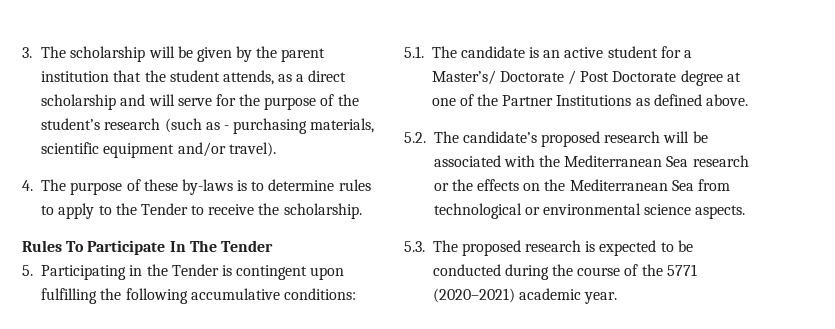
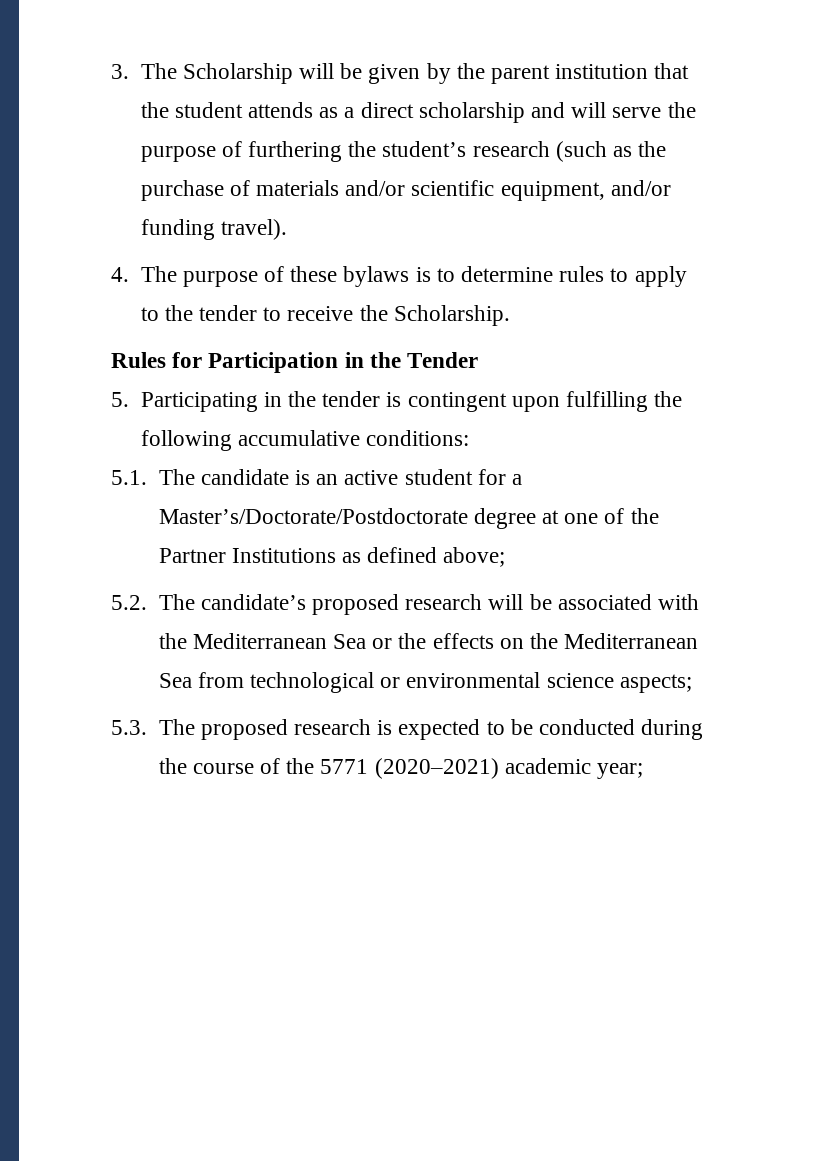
[70,46,146,62] scholarship -> [182,63,293,84] Scholarship
[222,70,274,85] attends, -> [247,102,313,118] attends
[215,94,236,106] for -> (662, 112) none
(335, 100) none -> [247,141,342,162] furthering
[223,118,375,134] [41,142,226,158] - purchasing materials, scientific equipment and/or -> [638,141,667,157] [140,180,671,201] [140,219,215,240] the purchase of materials and/or scientific equipment, and/or funding
[181,179,233,195] by-laws -> [343,266,410,287] bylaws
[140,203,188,215] Tender -> [198,305,257,321] tender
[283,203,362,219] scholarship. -> [393,305,510,326] Scholarship.
[66,240,217,255] To Participate In The -> [172,352,401,373] for Participation in the
[171,264,219,276] Tender -> [322,391,381,407] tender
[431,70,677,85] Master’s/ Doctorate / Post Doctorate -> [158,508,468,524] Master’s/Doctorate/Postdoctorate
[706,94,749,106] above. -> [443,547,506,567] above;
[692,155,749,167] research -> (366, 641) none
[695,205,746,219] aspects. -> [619,674,692,693] aspects;
[584,292,618,304] year. -> [596,763,643,779] year;

